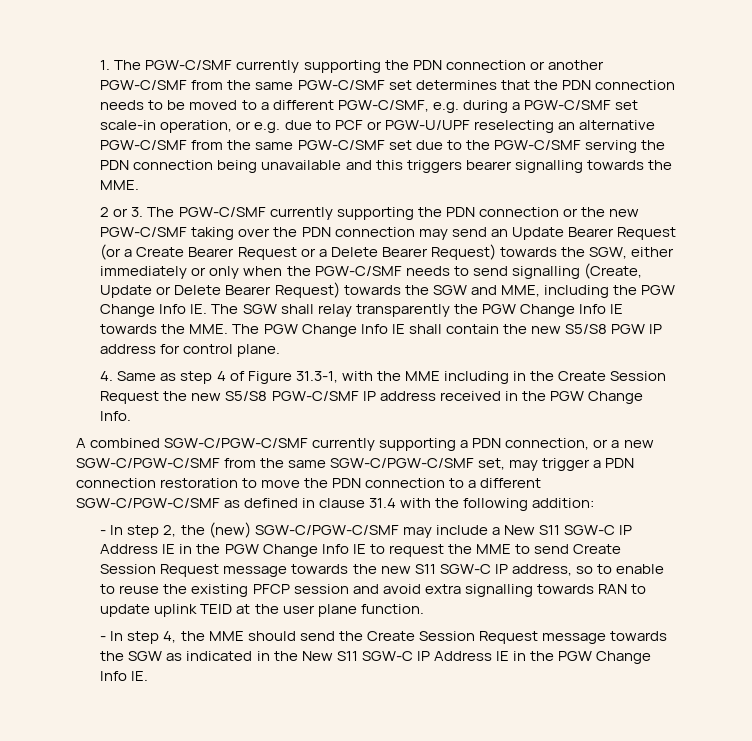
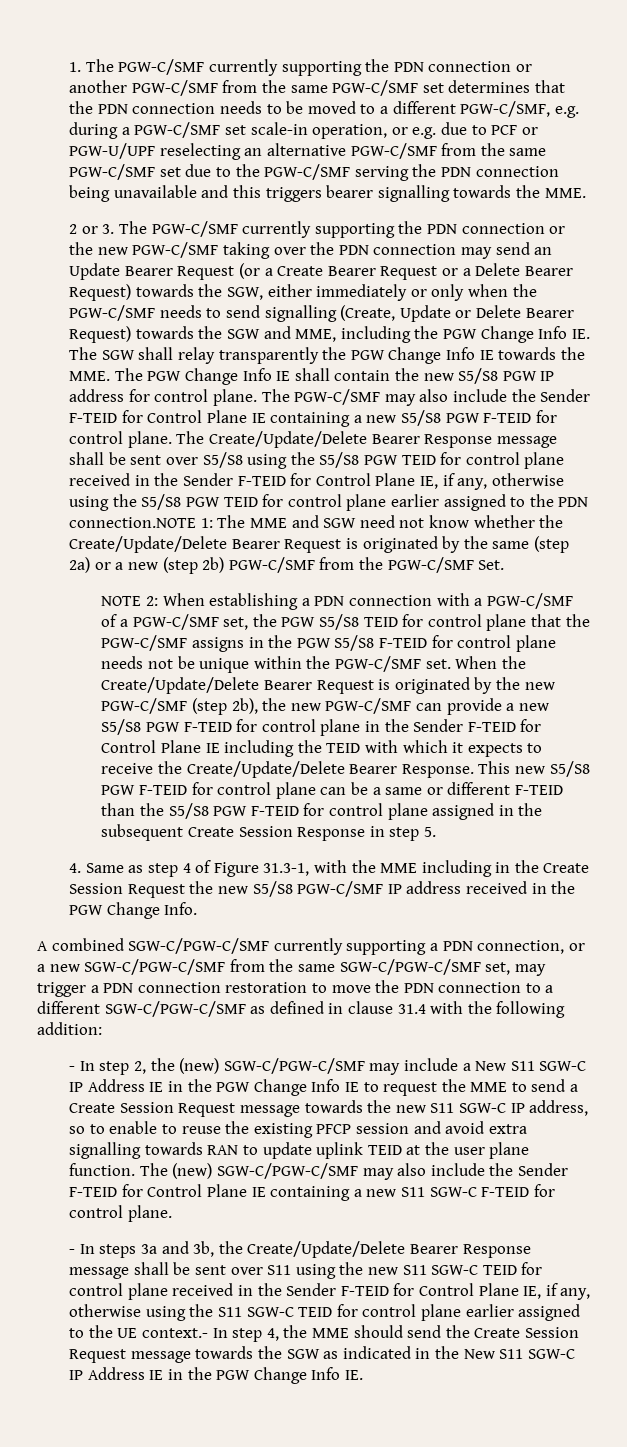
(281, 350) none -> [261,389,591,406] [69,410,557,427] [69,431,557,448] [69,452,565,469] [69,473,564,490] [69,494,589,511] [69,515,564,528] [69,536,569,553] [69,557,505,574] [101,593,573,610] [101,614,590,631] [101,635,556,652] [101,656,526,673] [101,677,555,694] [101,698,549,715] [101,719,542,736] [101,740,543,757] [101,761,590,778] [101,782,563,799] [101,803,543,820] [101,824,436,841] The PGW-C/SMF may also include the Sender F-TEID for Control Plane IE containing a new S5/S8 PGW F-TEID for control plane. The Create/Update/Delete Bearer Response message shall be sent over S5/S8 using the S5/S8 PGW TEID for control plane received in the Sender F-TEID for Control Plane IE, if any, otherwise using the S5/S8 PGW TEID for control plane earlier assigned to the PDN connection.NOTE 1: The MME and SGW need not know whether the Create/Update/Delete Bearer Request is originated by the same (step 2a) or a new (step 2b) PGW-C/SMF from the PGW-C/SMF Set. // NOTE 2: When establishing a PDN connection with a PGW-C/SMF of a PGW-C/SMF set, the PGW S5/S8 TEID for control plane that the PGW-C/SMF assigns in the PGW S5/S8 F-TEID for control plane needs not be unique within the PGW-C/SMF set. When the Create/Update/Delete Bearer Request is originated by the new PGW-C/SMF (step 2b), the new PGW-C/SMF can provide a new S5/S8 PGW F-TEID for control plane in the Sender F-TEID for Control Plane IE including the TEID with which it expects to receive the Create/Update/Delete Bearer Response. This new S5/S8 PGW F-TEID for control plane can be a same or different F-TEID than the S5/S8 PGW F-TEID for control plane assigned in the subsequent Create Session Response in step 5.
(569, 549) none -> [570,1084,579,1092] a
[100,636,107,641] // - -> [139,1163,568,1180] [69,1184,555,1201] [69,1205,172,1222] [69,1241,531,1258] [69,1262,543,1279] [69,1283,591,1300] [69,1304,581,1321] [69,1325,208,1338] The (new) SGW-C/PGW-C/SMF may also include the Sender F-TEID for Control Plane IE containing a new S11 SGW-C F-TEID for control plane. // - In steps 3a and 3b, the Create/Update/Delete Bearer Response message shall be sent over S11 using the new S11 SGW-C TEID for control plane received in the Sender F-TEID for Control Plane IE, if any, otherwise using the S11 SGW-C TEID for control plane earlier assigned to the UE context.-

